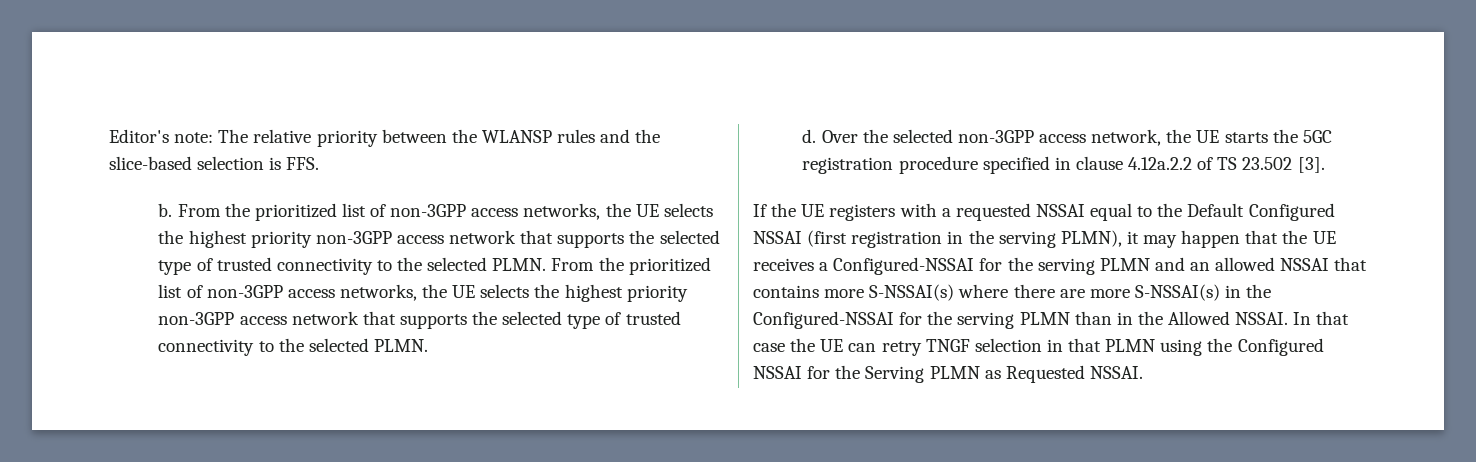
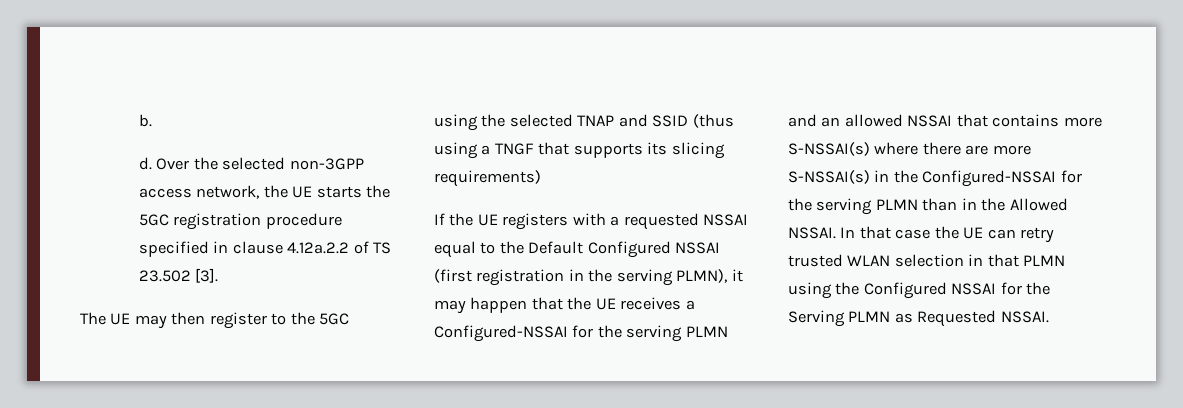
[109,129,661,147] [109,156,320,170] [158,203,713,221] [158,230,720,248] [158,257,711,275] [158,284,688,302] [158,311,681,329] [158,338,428,356] Editor's note: The relative priority between the WLANSP rules and the slice-based selection is FFS. // b. From the prioritized list of non-3GPP access networks, the UE selects the highest priority non-3GPP access network that supports the selected type of trusted connectivity to the selected PLMN. From the prioritized list of non-3GPP access networks, the UE selects the highest priority non-3GPP access network that supports the selected type of trusted connectivity to the selected PLMN. -> [138,114,152,127] b.
(1325, 165) none -> [80,312,350,329] [434,114,734,131] [434,142,725,159] [434,170,541,187] // The UE may then register to the 5GC using the selected TNAP and SSID (thus using a TNGF that supports its slicing requirements)
[925,339,970,352] TNGF -> [788,254,891,267] trusted WLAN

